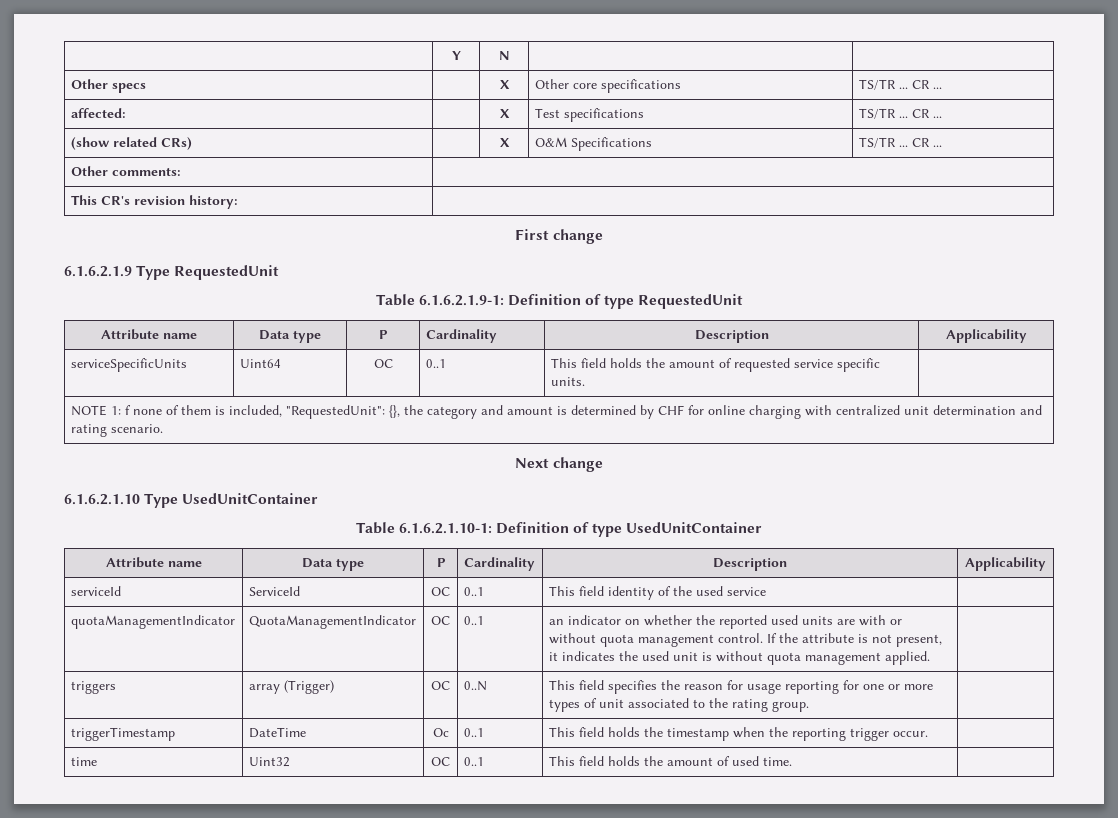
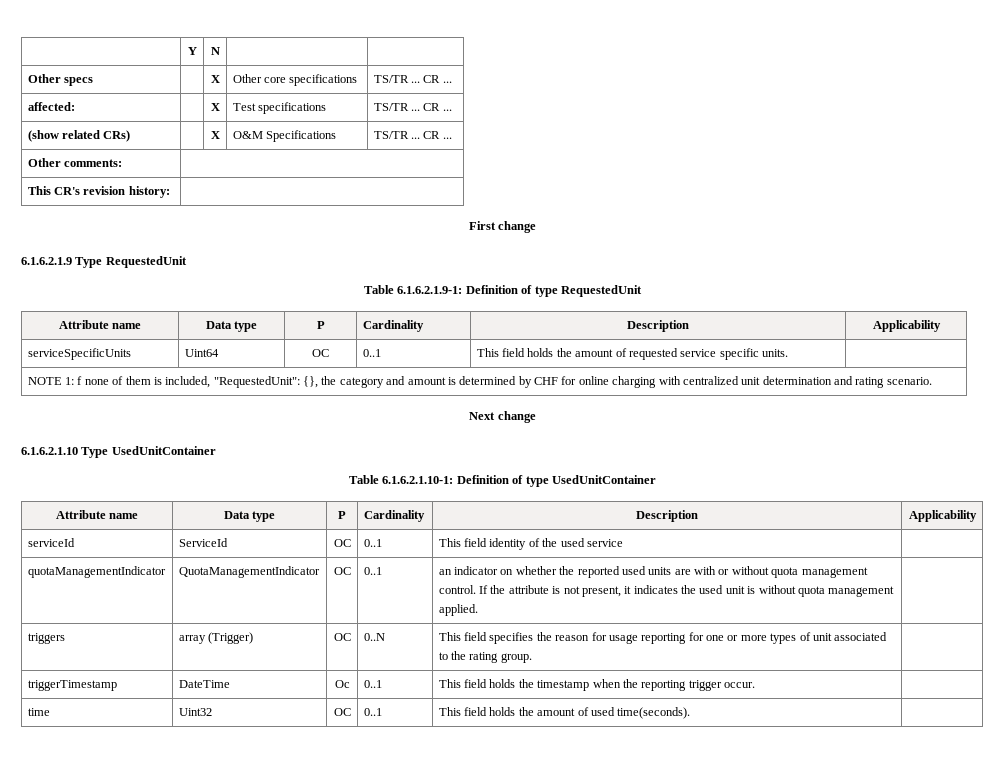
[762,757,792,766] time. -> [617,707,691,719] time(seconds).

